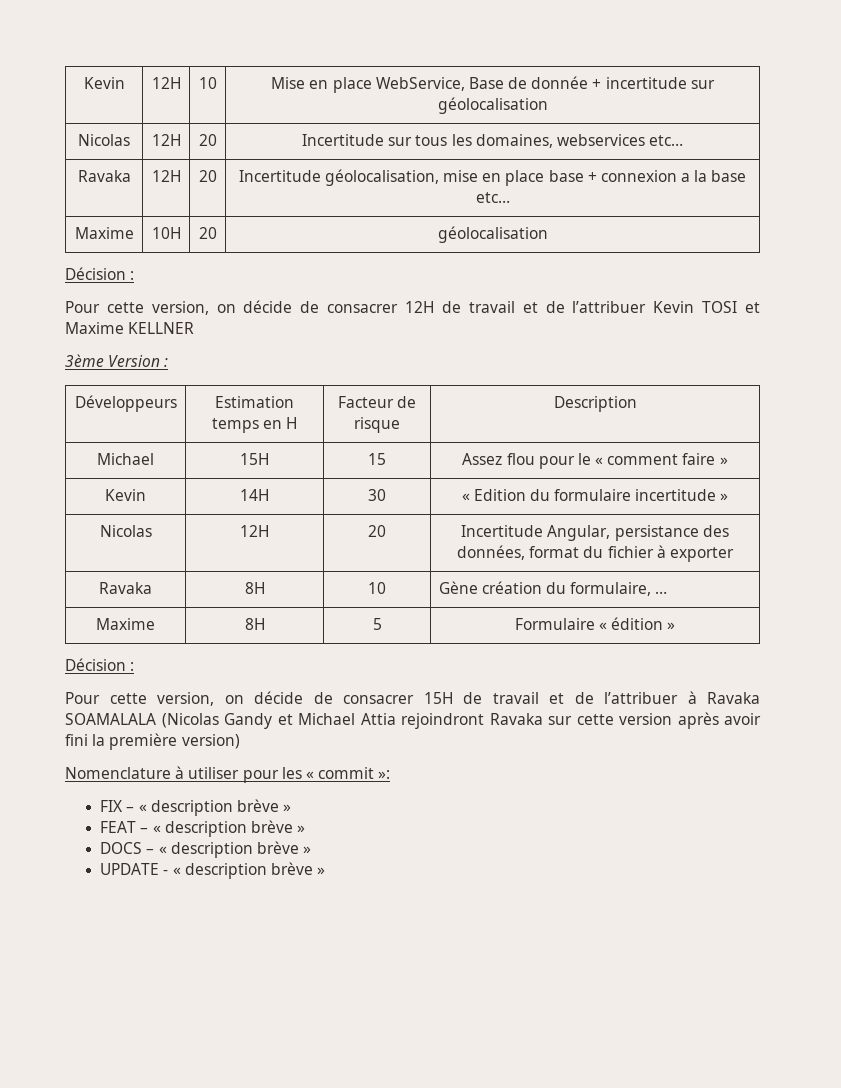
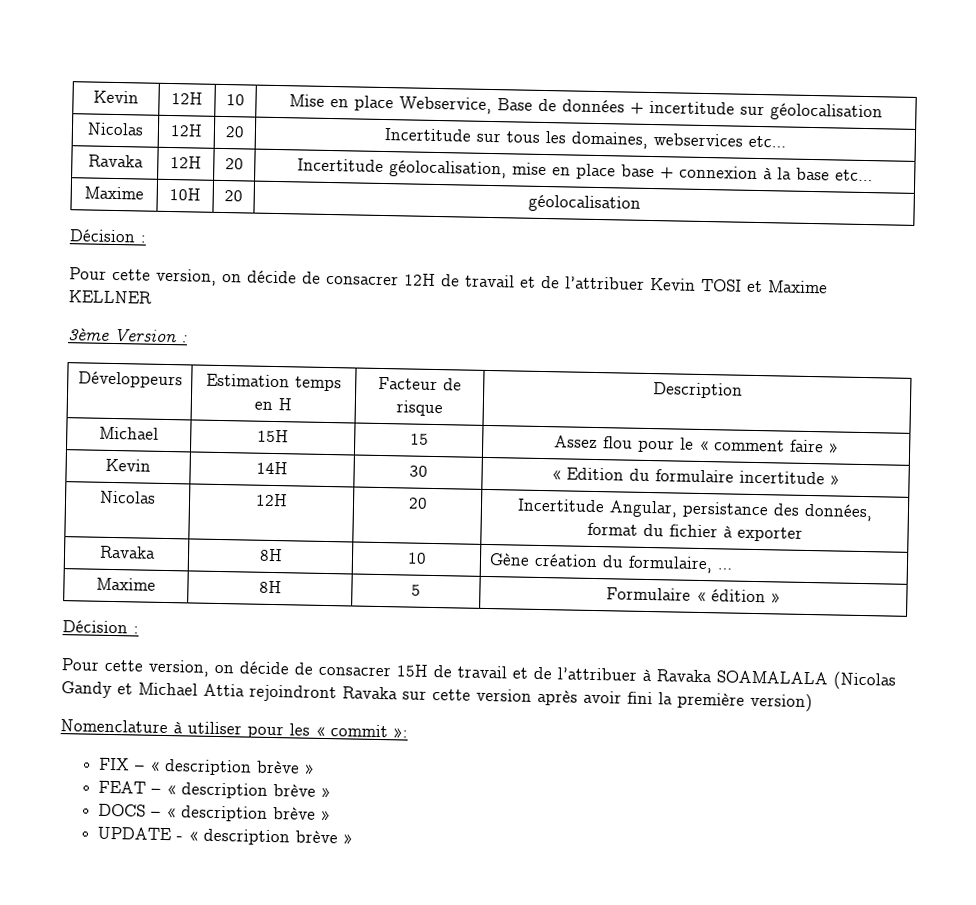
[375,77,465,91] WebService, -> [399,96,492,115] Webservice,
[531,76,589,89] donnée -> [562,99,625,113] données
[681,173,691,182] a -> [763,167,774,180] à

